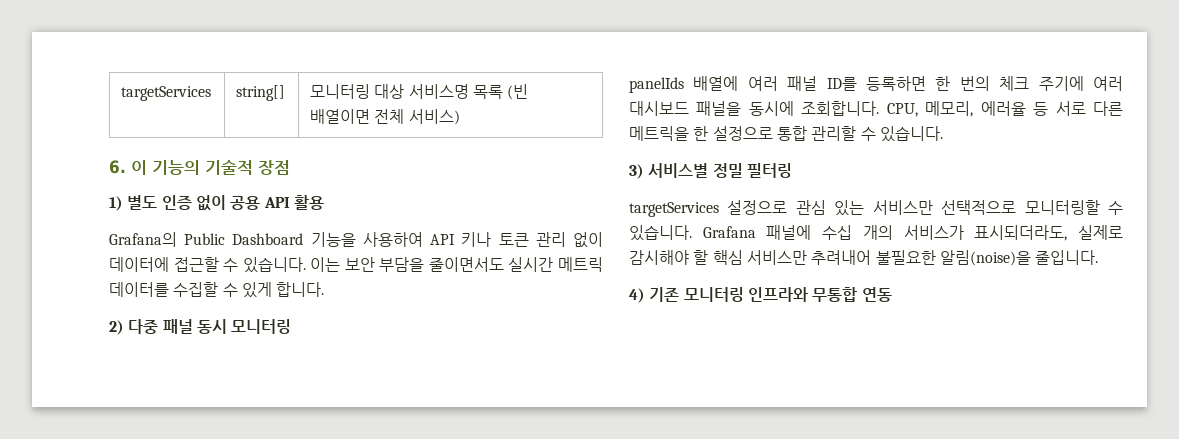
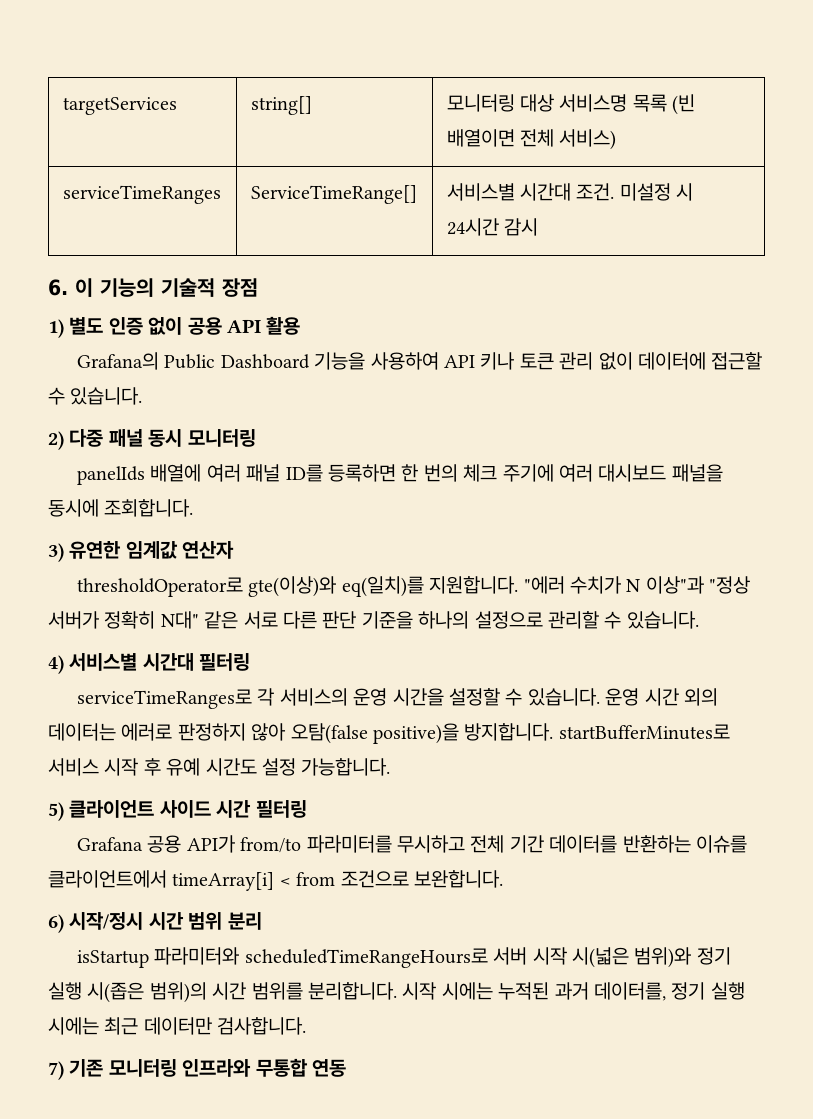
(460, 117) none -> [62,185,221,204] [250,185,417,204] [446,183,694,201] [446,218,539,236] // serviceTimeRanges | ServiceTimeRange[] | 서비스별 시간대 조건. 미설정 시 24시간 감시
[310,257,603,272] [109,282,325,298] 이는 보안 부담을 줄이면서도 실시간 메트릭 데이터를 수집할 수 있게 합니다. -> (143, 396) none
[886,101,1123,117] [629,126,943,142] [629,163,792,179] [629,200,1123,217] [629,225,1123,241] [629,250,1099,266] [629,288,645,303] CPU, 메모리, 에러율 등 서로 다른 메트릭을 한 설정으로 통합 관리할 수 있습니다. // 3) 서비스별 정밀 필터링 // targetServices 설정으로 관심 있는 서비스만 선택적으로 모니터링할 수 있습니다. Grafana 패널에 수십 개의 서비스가 표시되더라도, 실제로 감시해야 할 핵심 서비스만 추려내어 불필요한 알림(noise)을 줄입니다. // 4) -> [48,541,235,562] [76,576,751,597] [48,611,699,629] [48,653,251,674] [76,688,718,709] [48,723,730,744] [48,758,391,776] [48,800,307,821] [76,835,747,853] [48,870,503,891] [48,912,262,933] [76,947,731,968] [48,982,745,1003] [48,1017,307,1035] [48,1061,64,1080] // 3) 유연한 임계값 연산자 // thresholdOperator로 gte(이상)와 eq(일치)를 지원합니다. "에러 수치가 N 이상"과 "정상 서버가 정확히 N대" 같은 서로 다른 판단 기준을 하나의 설정으로 관리할 수 있습니다. // 4) 서비스별 시간대 필터링 // serviceTimeRanges로 각 서비스의 운영 시간을 설정할 수 있습니다. 운영 시간 외의 데이터는 에러로 판정하지 않아 오탐(false positive)을 방지합니다. startBufferMinutes로 서비스 시작 후 유예 시간도 설정 가능합니다. // 5) 클라이언트 사이드 시간 필터링 // Grafana 공용 API가 from/to 파라미터를 무시하고 전체 기간 데이터를 반환하는 이슈를 클라이언트에서 timeArray[i] < from 조건으로 보완합니다. // 6) 시작/정시 시간 범위 분리 // isStartup 파라미터와 scheduledTimeRangeHours로 서버 시작 시(넓은 범위)와 정기 실행 시(좁은 범위)의 시간 범위를 분리합니다. 시작 시에는 누적된 과거 데이터를, 정기 실행 시에는 최근 데이터만 검사합니다. // 7)

